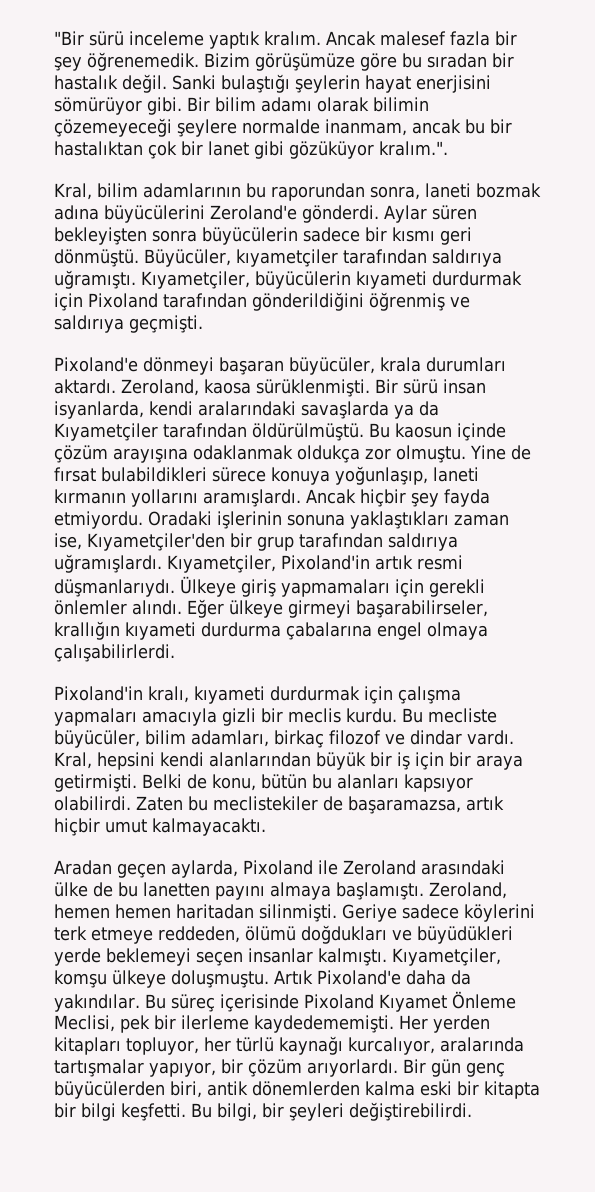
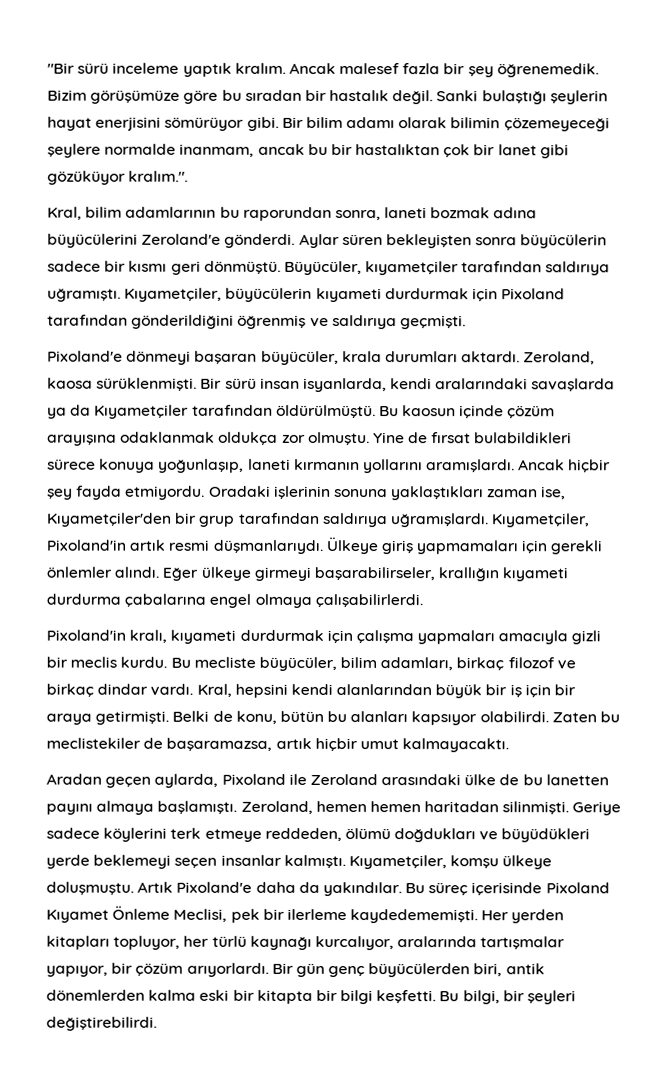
(405, 739) none -> [46,683,94,697] birkaç

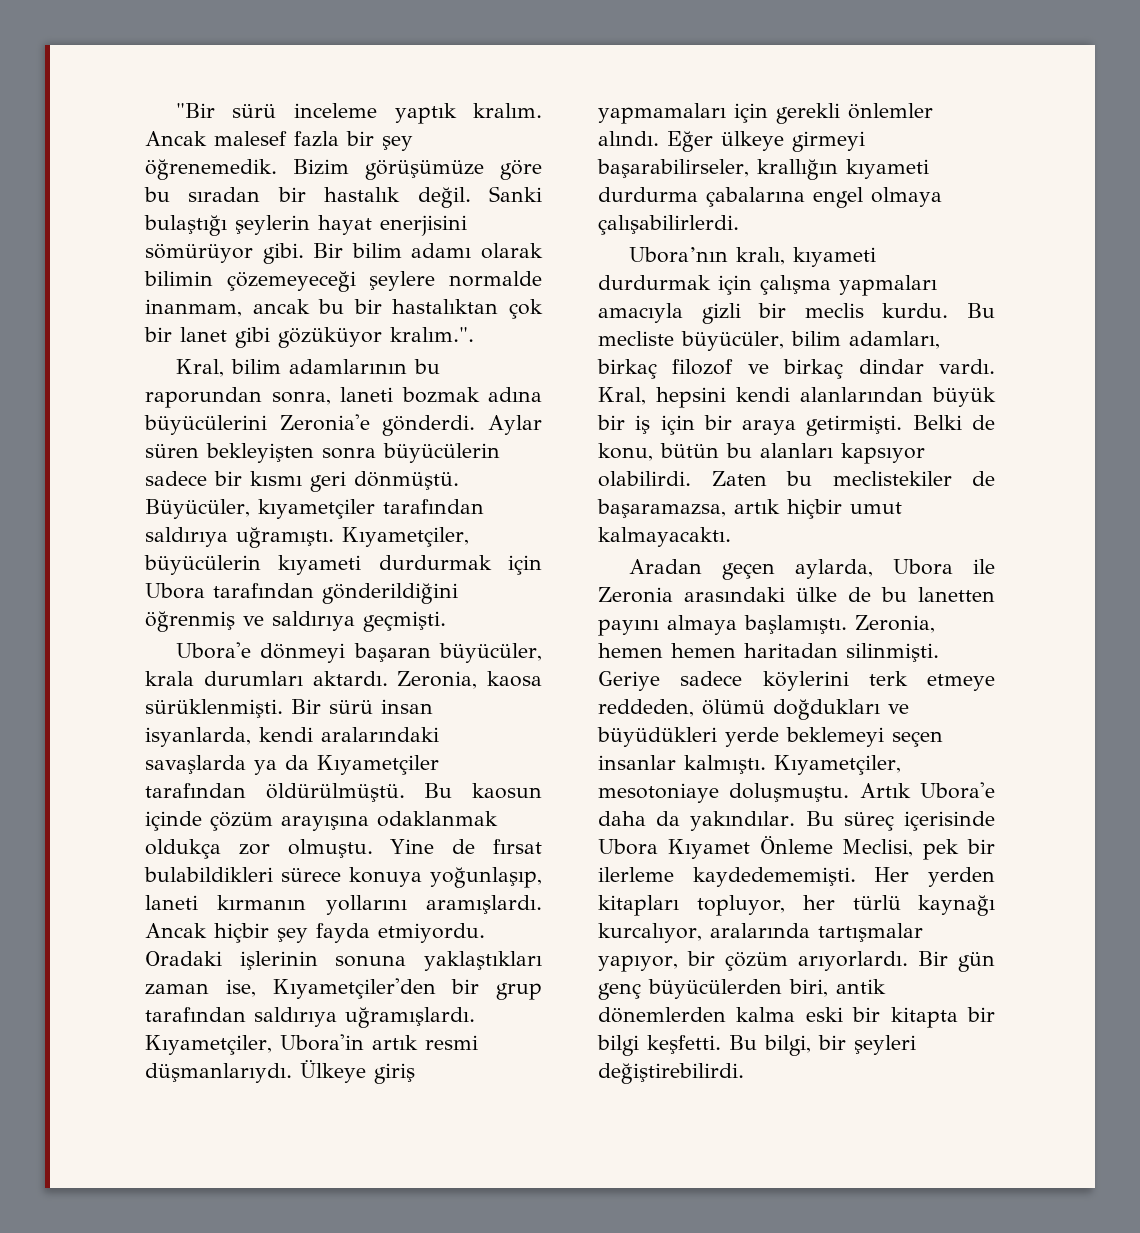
[141,233,222,245] Zeroland'e -> [279,414,370,431] Zeronia'e
[501,288,566,300] Pixoland -> [145,583,205,599] Ubora
[47,350,123,362] Pixoland'e -> [175,642,251,659] Ubora'e
[523,351,596,365] Zeroland, -> [397,671,478,689] Zeronia,
[46,539,126,551] Pixoland'in -> [279,1034,364,1051] Ubora'in
[46,629,126,641] Pixoland'in -> [628,247,728,263] Ubora’nın
[221,773,378,786] Pixoland ile Zeroland -> [892,559,995,575] [598,587,673,603] Ubora ile Zeronia
[240,800,313,814] Zeroland, -> [855,615,935,633] Zeronia,
[450,855,553,870] komşu ülkeye -> [598,783,719,803] mesotoniaye
[176,881,253,893] Pixoland'e -> [920,782,995,799] Ubora'e
[545,882,610,894] Pixoland -> [598,839,658,855] Ubora

